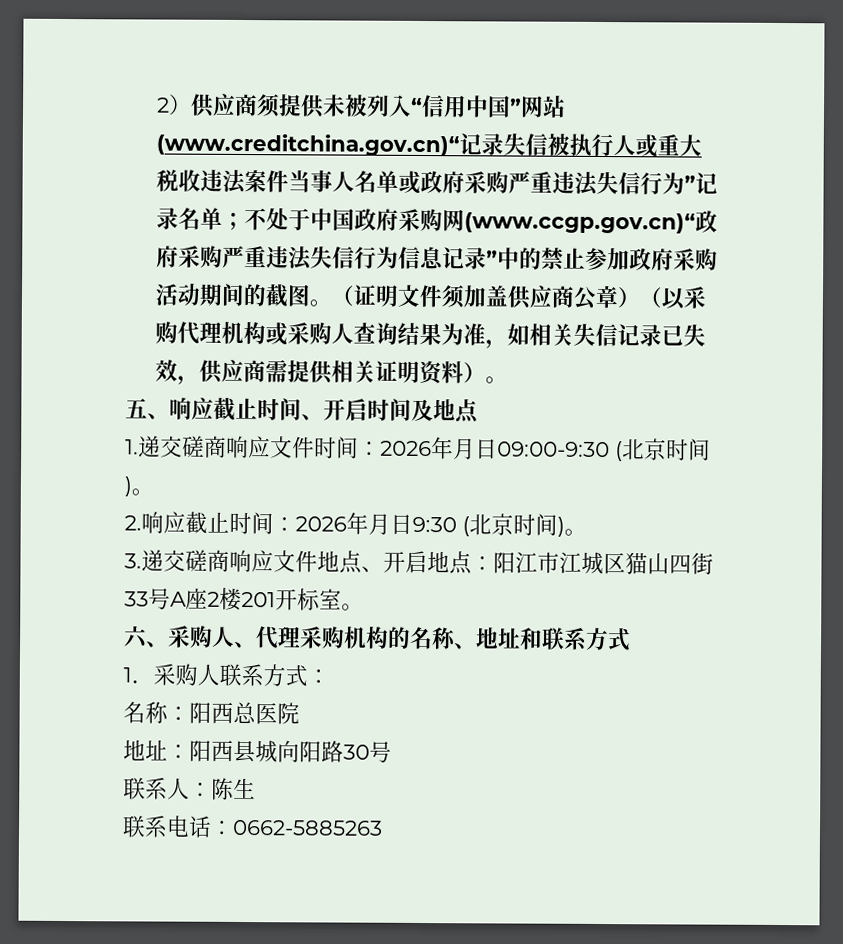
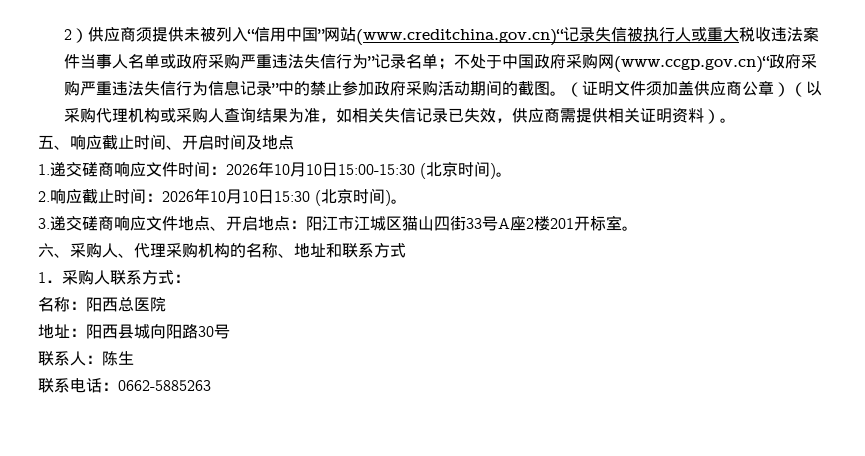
[453,438,610,460] 月日09:00-9:30 -> [274,162,415,177] 10月10日15:00-15:30
[368,513,457,535] 月日9:30 -> [210,189,310,204] 10月10日15:30

